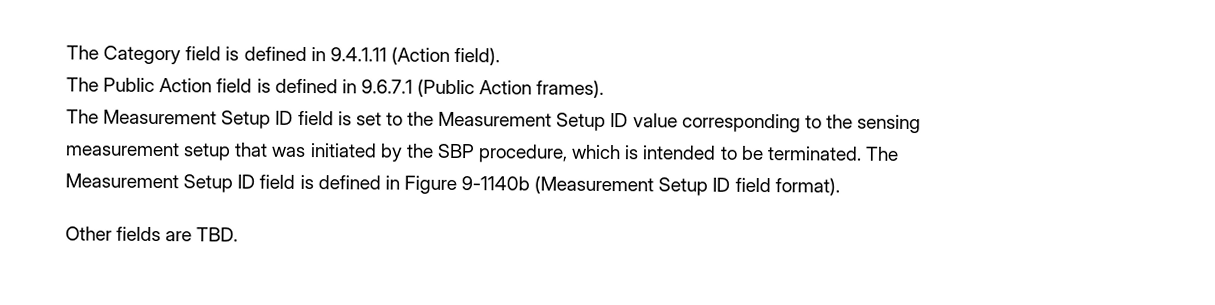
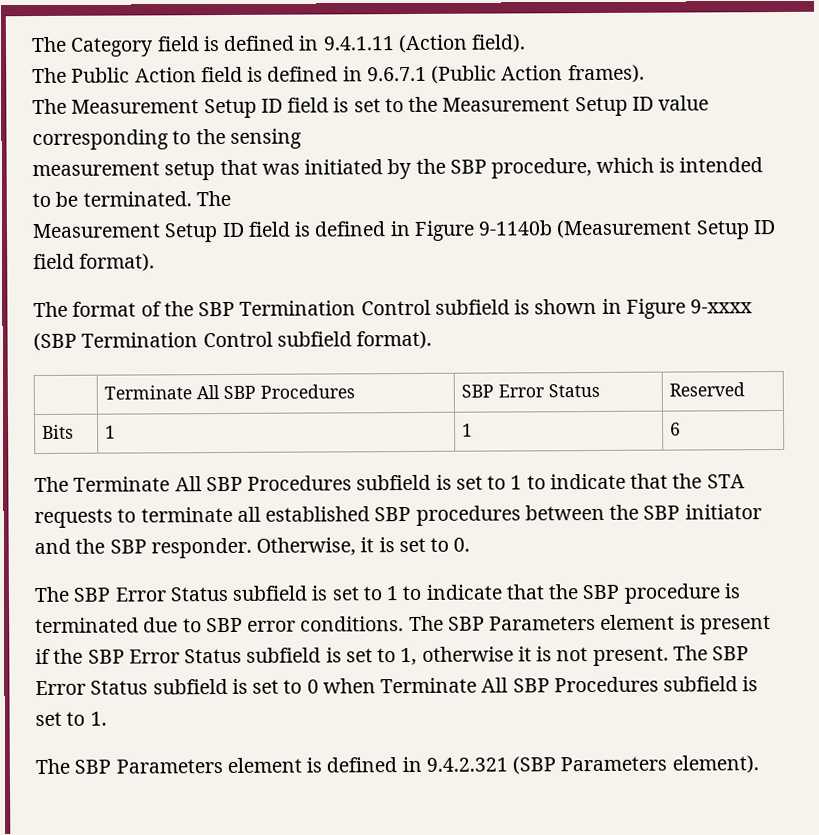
[65,226,239,242] Other fields are TBD. -> [33,298,754,319] [33,330,433,352] [104,384,356,400] [461,383,601,398] [669,382,746,397] [42,424,75,439] [105,425,117,439] [462,423,474,437] [670,422,682,436] [34,473,745,493] [34,504,762,529] [34,537,471,559] [34,583,740,604] [35,614,771,635] [35,645,750,667] [35,676,759,696] [35,711,107,727] [35,755,759,775] The format of the SBP Termination Control subfield is shown in Figure 9-xxxx (SBP Termination Control subfield format). // | Terminate All SBP Procedures | SBP Error Status | Reserved // Bits | 1 | 1 | 6 // The Terminate All SBP Procedures subfield is set to 1 to indicate that the STA requests to terminate all established SBP procedures between the SBP initiator and the SBP responder. Otherwise, it is set to 0. // The SBP Error Status subfield is set to 1 to indicate that the SBP procedure is terminated due to SBP error conditions. The SBP Parameters element is present if the SBP Error Status subfield is set to 1, otherwise it is not present. The SBP Error Status subfield is set to 0 when Terminate All SBP Procedures subfield is set to 1. // The SBP Parameters element is defined in 9.4.2.321 (SBP Parameters element).

